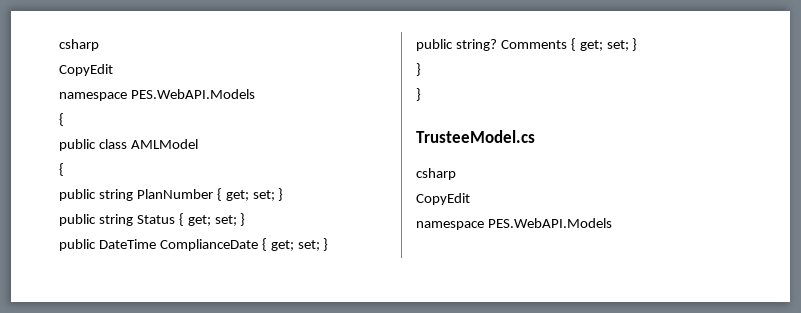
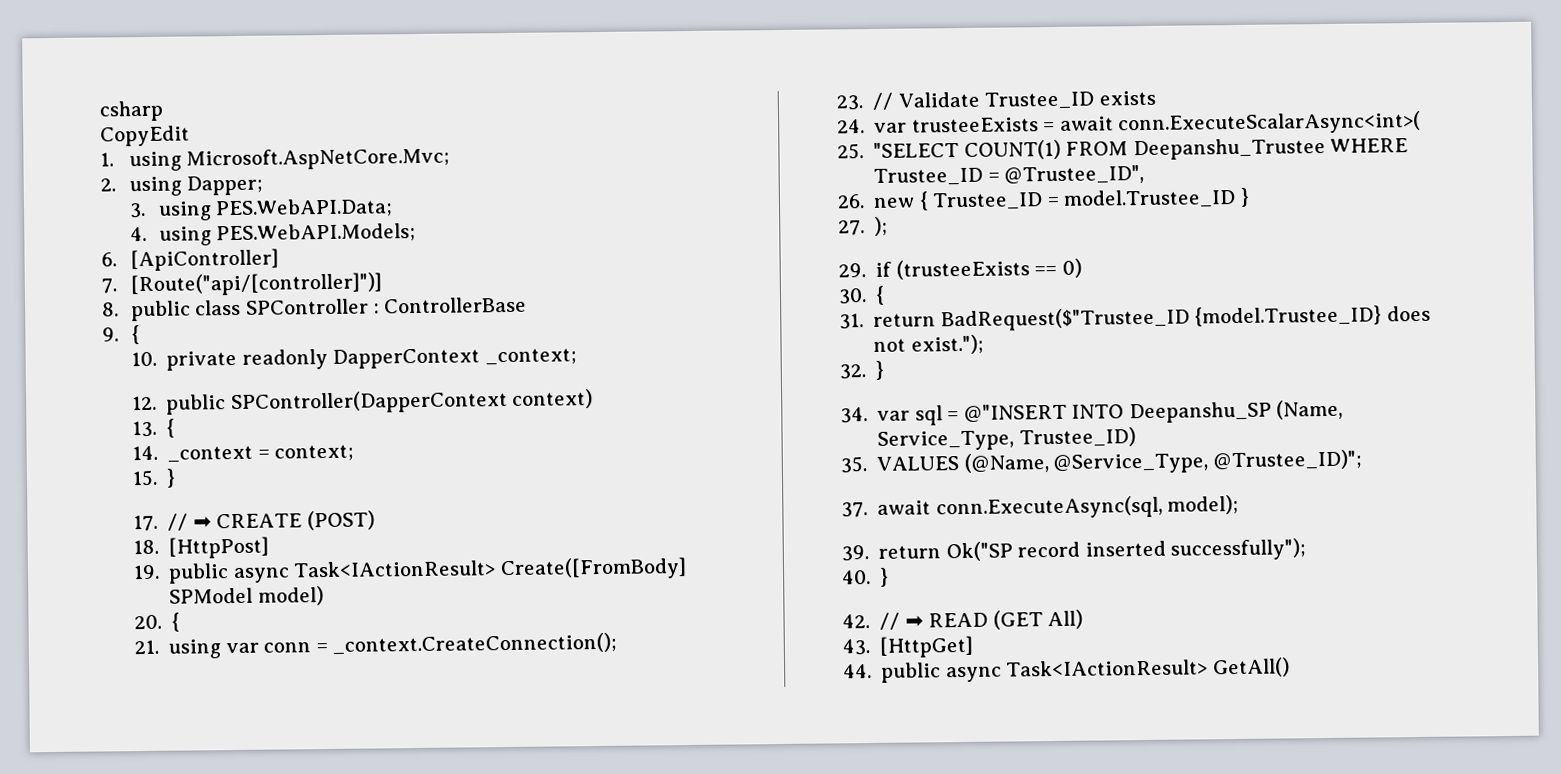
[59,39,99,51] [59,64,113,76] [59,89,255,101] [59,113,64,126] [59,139,198,151] [59,163,64,176] [59,188,284,201] [59,213,246,226] [59,238,329,251] [416,38,638,51] [416,63,421,76] [416,88,421,101] [416,130,535,143] [416,168,456,180] [416,193,470,205] [416,218,612,230] csharp // CopyEdit // namespace PES.WebAPI.Models // { // public class AMLModel // { // public string PlanNumber { get; set; } // public string Status { get; set; } // public DateTime ComplianceDate { get; set; } // public string? Comments { get; set; } // } // } // TrusteeModel.cs // csharp // CopyEdit // namespace PES.WebAPI.Models -> [99,100,164,122] [100,125,190,147] [100,147,451,172] [100,175,264,197] [128,198,394,221] [129,222,417,246] [101,248,279,272] [101,272,382,297] [102,296,528,322] [102,325,140,345] [130,348,577,371] [131,389,594,415] [131,418,176,438] [131,444,355,463] [131,468,177,488] [132,510,375,532] [132,536,270,559] [132,557,687,584] [169,586,324,606] [133,612,181,632] [133,632,618,659] [835,90,1156,111] [836,110,1422,136] [836,137,1409,161] [873,164,1145,186] [836,187,1250,211] [837,216,889,236] [837,258,1082,280] [837,285,886,305] [838,305,1431,332] [873,334,984,355] [838,360,885,380] [839,399,1344,426] [877,427,1136,451] [839,449,1362,474] [840,494,1240,520] [840,538,1307,562] [841,567,890,587] [841,609,1084,630] [841,635,974,658] [842,657,1290,683] csharp // CopyEdit // 1. using Microsoft.AspNetCore.Mvc; // 2. using Dapper; // 3. using PES.WebAPI.Data; // 4. using PES.WebAPI.Models; // 6. [ApiController] // 7. [Route("api/[controller]")] // 8. public class SPController : ControllerBase // 9. { // 10. private readonly DapperContext _context; // 12. public SPController(DapperContext context) // 13. { // 14. _context = context; // 15. } // 17. // ➡ CREATE (POST) // 18. [HttpPost] // 19. public async Task<IActionResult> Create([FromBody] SPModel model) // 20. { // 21. using var conn = _context.CreateConnection(); // 23. // Validate Trustee_ID exists // 24. var trusteeExists = await conn.ExecuteScalarAsync<int>( // 25. "SELECT COUNT(1) FROM Deepanshu_Trustee WHERE Trustee_ID = @Trustee_ID", // 26. new { Trustee_ID = model.Trustee_ID } // 27. ); // 29. if (trusteeExists == 0) // 30. { // 31. return BadRequest($"Trustee_ID {model.Trustee_ID} does not exist."); // 32. } // 34. var sql = @"INSERT INTO Deepanshu_SP (Name, Service_Type, Trustee_ID) // 35. VALUES (@Name, @Service_Type, @Trustee_ID)"; // 37. await conn.ExecuteAsync(sql, model); // 39. return Ok("SP record inserted successfully"); // 40. } // 42. // ➡ READ (GET All) // 43. [HttpGet] // 44. public async Task<IActionResult> GetAll()

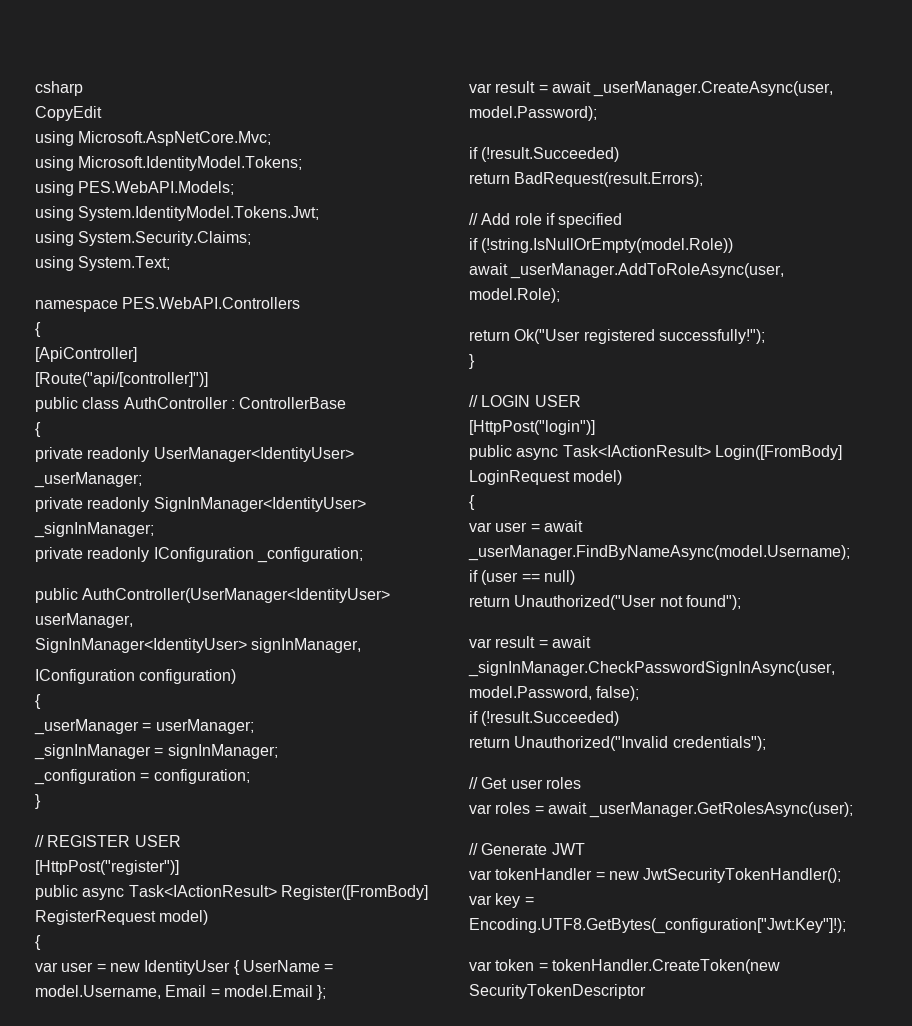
[100,152,114,167] 1. -> (102, 113) none
[100,175,264,197] [128,198,394,221] [129,222,417,246] [101,252,117,267] 2. using Dapper; // 3. using PES.WebAPI.Data; // 4. using PES.WebAPI.Models; // 6. -> [35,156,303,171] [35,181,235,196] [35,206,320,221] [35,231,252,246] [35,256,171,271] [35,297,301,312] [35,322,41,337] using Microsoft.IdentityModel.Tokens; // using PES.WebAPI.Models; // using System.IdentityModel.Tokens.Jwt; // using System.Security.Claims; // using System.Text; // namespace PES.WebAPI.Controllers // { //
[101,278,117,294] 7. -> (137, 354) none
[102,302,119,317] 8. -> (208, 379) none
[245,298,369,315] SPController -> [123,397,228,409] AuthController
[102,325,140,345] [130,348,577,371] [131,389,594,415] [131,418,176,438] [131,444,355,463] [131,468,177,488] [132,510,375,532] [132,536,270,559] [132,557,687,584] [169,586,324,606] [133,612,181,632] [133,632,618,659] [835,90,1156,111] [836,110,1422,136] [836,137,1409,161] [873,164,1145,186] [836,187,1250,211] [837,216,889,236] [837,258,1082,280] [837,285,886,305] [838,305,1431,332] [873,334,984,355] [838,360,885,380] [839,399,1344,426] [877,427,1136,451] [839,449,1362,474] [840,494,1240,520] [840,538,1307,562] [841,567,890,587] [841,609,1084,630] [841,635,974,658] [842,657,1290,683] 9. { // 10. private readonly DapperContext _context; // 12. public SPController(DapperContext context) // 13. { // 14. _context = context; // 15. } // 17. // ➡ CREATE (POST) // 18. [HttpPost] // 19. public async Task<IActionResult> Create([FromBody] SPModel model) // 20. { // 21. using var conn = _context.CreateConnection(); // 23. // Validate Trustee_ID exists // 24. var trusteeExists = await conn.ExecuteScalarAsync<int>( // 25. "SELECT COUNT(1) FROM Deepanshu_Trustee WHERE Trustee_ID = @Trustee_ID", // 26. new { Trustee_ID = model.Trustee_ID } // 27. ); // 29. if (trusteeExists == 0) // 30. { // 31. return BadRequest($"Trustee_ID {model.Trustee_ID} does not exist."); // 32. } // 34. var sql = @"INSERT INTO Deepanshu_SP (Name, Service_Type, Trustee_ID) // 35. VALUES (@Name, @Service_Type, @Trustee_ID)"; // 37. await conn.ExecuteAsync(sql, model); // 39. return Ok("SP record inserted successfully"); // 40. } // 42. // ➡ READ (GET All) // 43. [HttpGet] // 44. public async Task<IActionResult> GetAll() -> [35,422,41,437] [35,447,354,462] [34,472,142,488] [35,497,366,512] [34,522,154,538] [35,547,363,563] [35,588,391,603] [35,613,133,628] [35,638,362,653] [35,669,237,684] [35,694,41,709] [34,719,254,735] [34,744,278,760] [34,769,250,785] [35,794,41,809] [35,835,181,847] [35,860,179,875] [35,885,428,900] [35,910,209,925] [35,935,41,950] [35,960,334,975] [35,985,327,1000] [469,81,834,97] [469,106,597,121] [469,147,620,162] [469,172,704,187] [469,213,623,228] [469,238,734,253] [469,263,785,279] [469,288,560,303] [469,329,765,344] [469,354,475,369] [469,395,581,407] [469,420,595,435] [469,445,842,460] [469,470,623,485] [469,495,475,510] [469,520,583,532] [468,545,850,561] [469,570,575,585] [469,595,741,610] [469,636,591,648] [468,661,835,677] [469,686,640,701] [469,711,620,726] [469,736,766,751] [469,777,581,789] [469,802,854,818] [469,843,585,855] [469,868,842,883] [469,893,534,908] [469,918,846,934] [469,959,780,974] [469,984,646,999] { // private readonly UserManager<IdentityUser> _userManager; // private readonly SignInManager<IdentityUser> _signInManager; // private readonly IConfiguration _configuration; // public AuthController(UserManager<IdentityUser> userManager, // SignInManager<IdentityUser> signInManager, // IConfiguration configuration) // { // _userManager = userManager; // _signInManager = signInManager; // _configuration = configuration; // } // // REGISTER USER // [HttpPost("register")] // public async Task<IActionResult> Register([FromBody] RegisterRequest model) // { // var user = new IdentityUser { UserName = model.Username, Email = model.Email }; // var result = await _userManager.CreateAsync(user, model.Password); // if (!result.Succeeded) // return BadRequest(result.Errors); // // Add role if specified // if (!string.IsNullOrEmpty(model.Role)) // await _userManager.AddToRoleAsync(user, model.Role); // return Ok("User registered successfully!"); // } // // LOGIN USER // [HttpPost("login")] // public async Task<IActionResult> Login([FromBody] LoginRequest model) // { // var user = await _userManager.FindByNameAsync(model.Username); // if (user == null) // return Unauthorized("User not found"); // var result = await _signInManager.CheckPasswordSignInAsync(user, model.Password, false); // if (!result.Succeeded) // return Unauthorized("Invalid credentials"); // // Get user roles // var roles = await _userManager.GetRolesAsync(user); // // Generate JWT // var tokenHandler = new JwtSecurityTokenHandler(); // var key = Encoding.UTF8.GetBytes(_configuration["Jwt:Key"]!); // var token = tokenHandler.CreateToken(new SecurityTokenDescriptor

